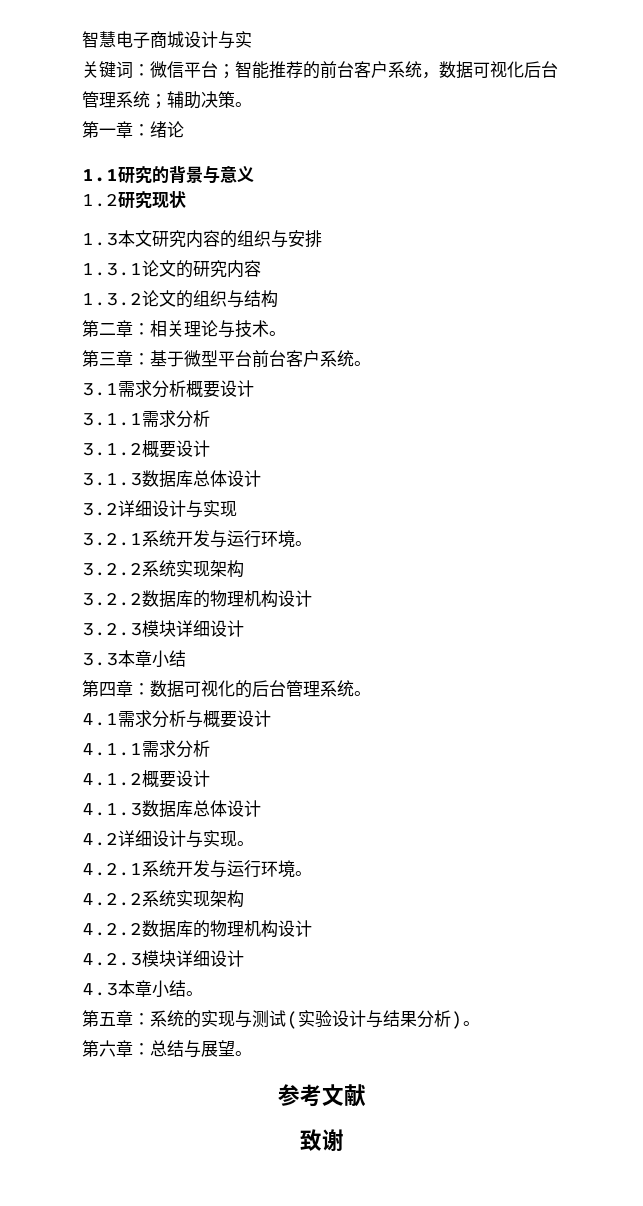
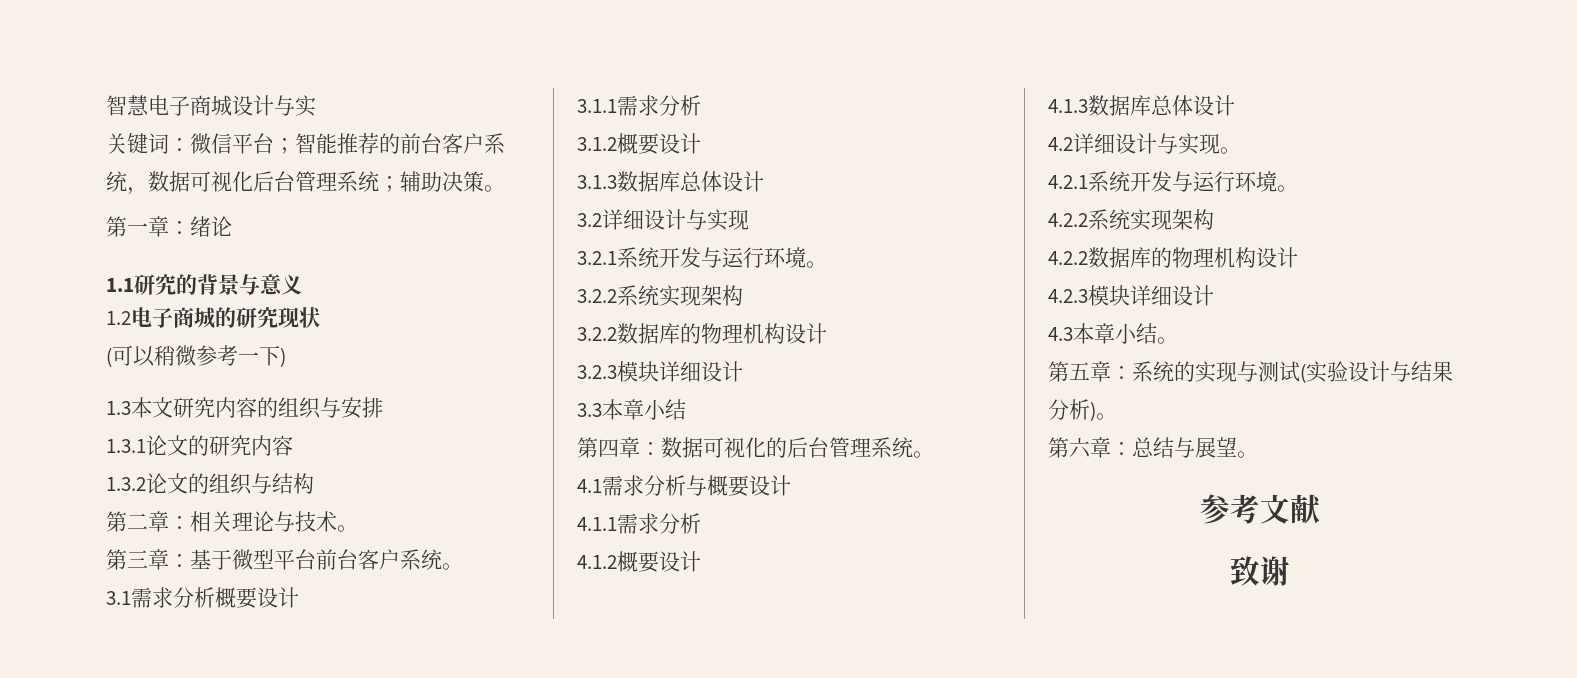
(118, 200) none -> [131,307,236,329] 电子商城的
(186, 199) none -> [106,345,286,367] // (可以稍微参考一下)

